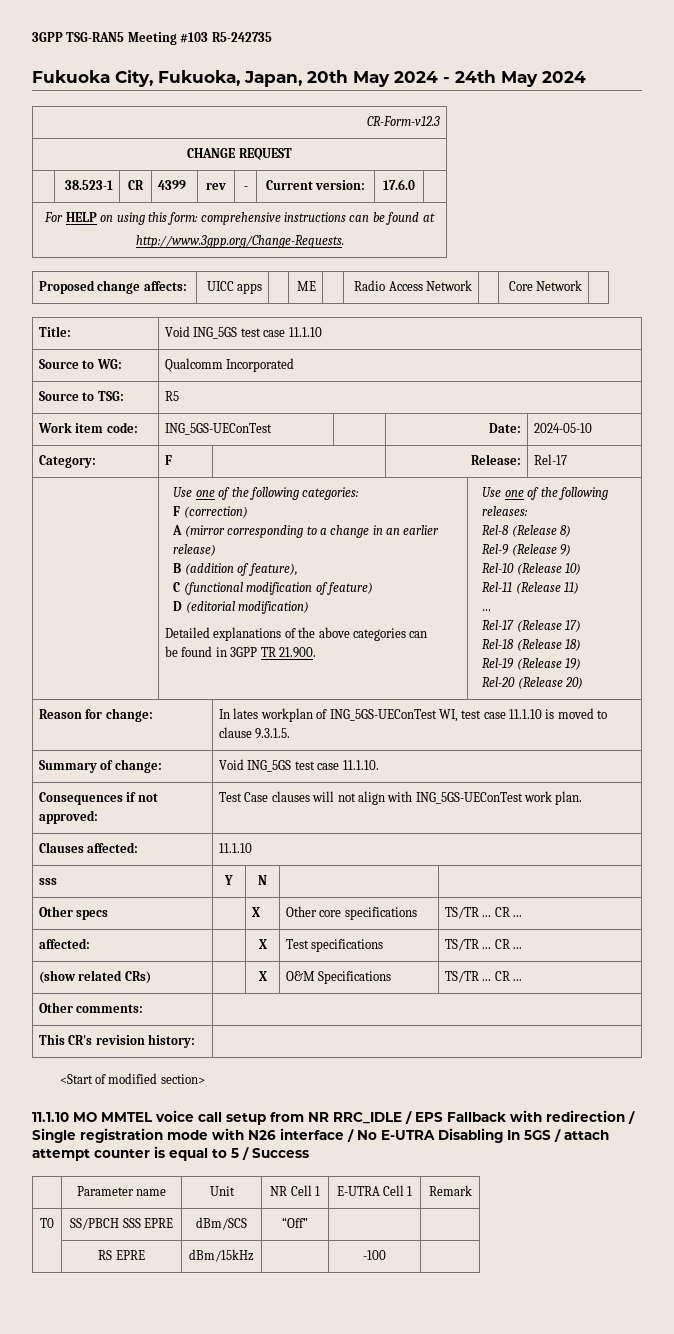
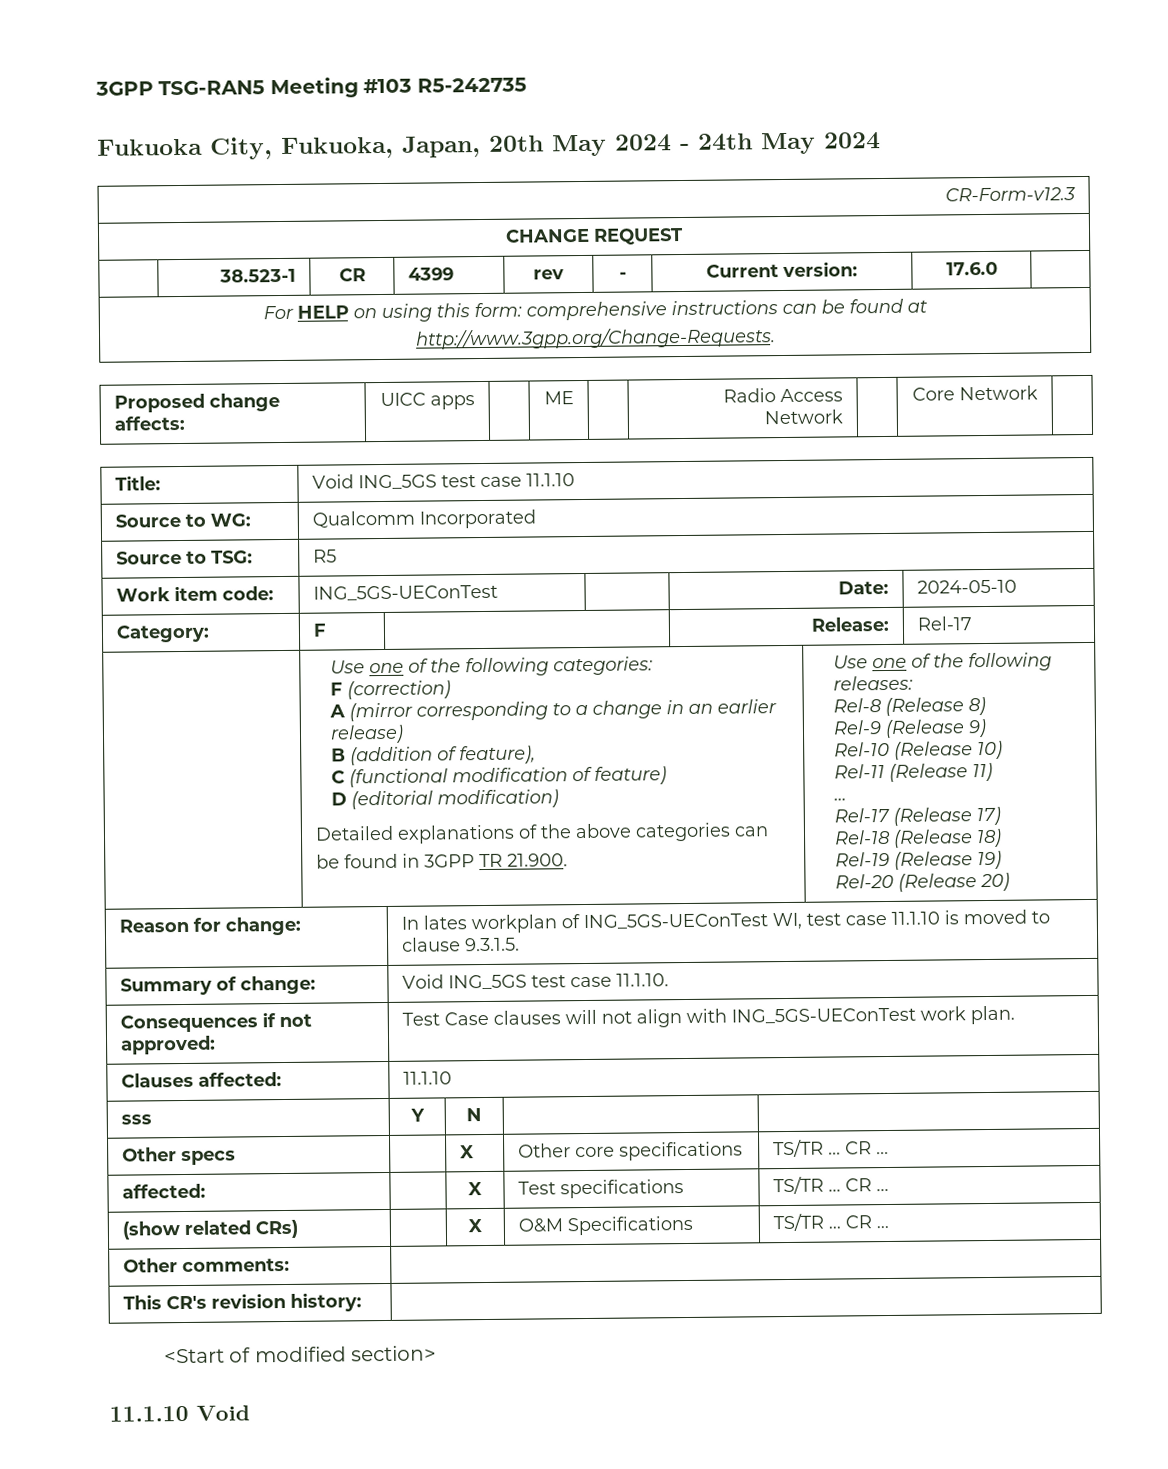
[73,1110,635,1125] [32,1128,609,1143] [32,1146,309,1161] [76,1186,167,1196] [209,1186,235,1196] [270,1185,320,1196] [336,1185,413,1196] [428,1185,472,1196] [40,1218,54,1228] [70,1218,173,1230] [196,1217,247,1230] [282,1217,308,1228] [98,1250,145,1260] [189,1249,254,1262] [363,1250,386,1260] MO MMTEL voice call setup from NR RRC_IDLE / EPS Fallback with redirection / Single registration mode with N26 interface / No E-UTRA Disabling In 5GS / attach attempt counter is equal to 5 / Success // | Parameter name | Unit | NR Cell 1 | E-UTRA Cell 1 | Remark // T0 | SS/PBCH SSS EPRE | dBm/SCS | “Off” | | // | RS EPRE | dBm/15kHz | | -100 | -> [196,1405,250,1421] Void

